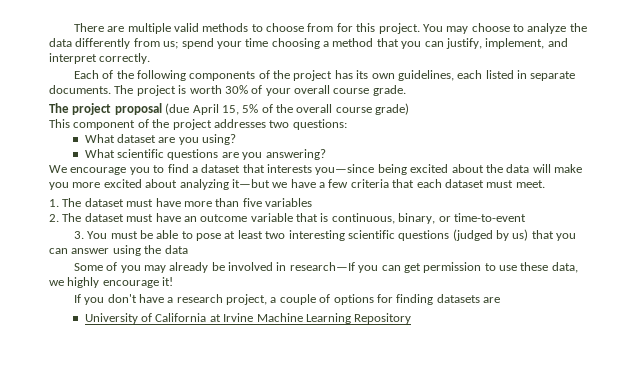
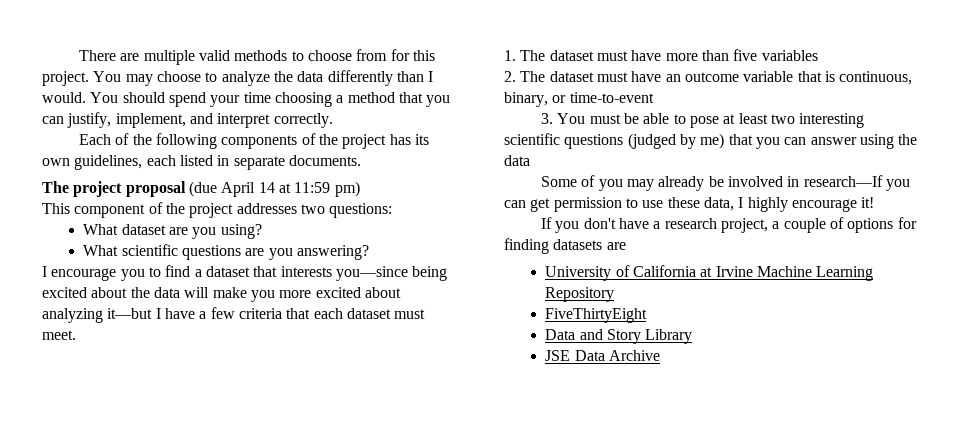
[133,38,179,49] from us; -> [396,71,434,82] [42,92,165,103] than I would. You should
[114,85,406,96] The project is worth 30% of your overall course grade. -> (361, 160) none
[221,103,410,115] 15, 5% of the overall course grade) -> [258,181,360,197] 14 at 11:59 pm)
[49,165,67,173] We -> [42,266,47,277] I
[272,182,288,188] we -> [155,308,161,319] I
[512,229,529,241] us) -> [700,133,725,149] me)
[49,280,64,286] we -> [738,197,744,208] I
(412, 318) none -> [545,308,648,323] [545,329,693,344] [545,350,660,361] // FiveThirtyEight // Data and Story Library // JSE Data Archive

